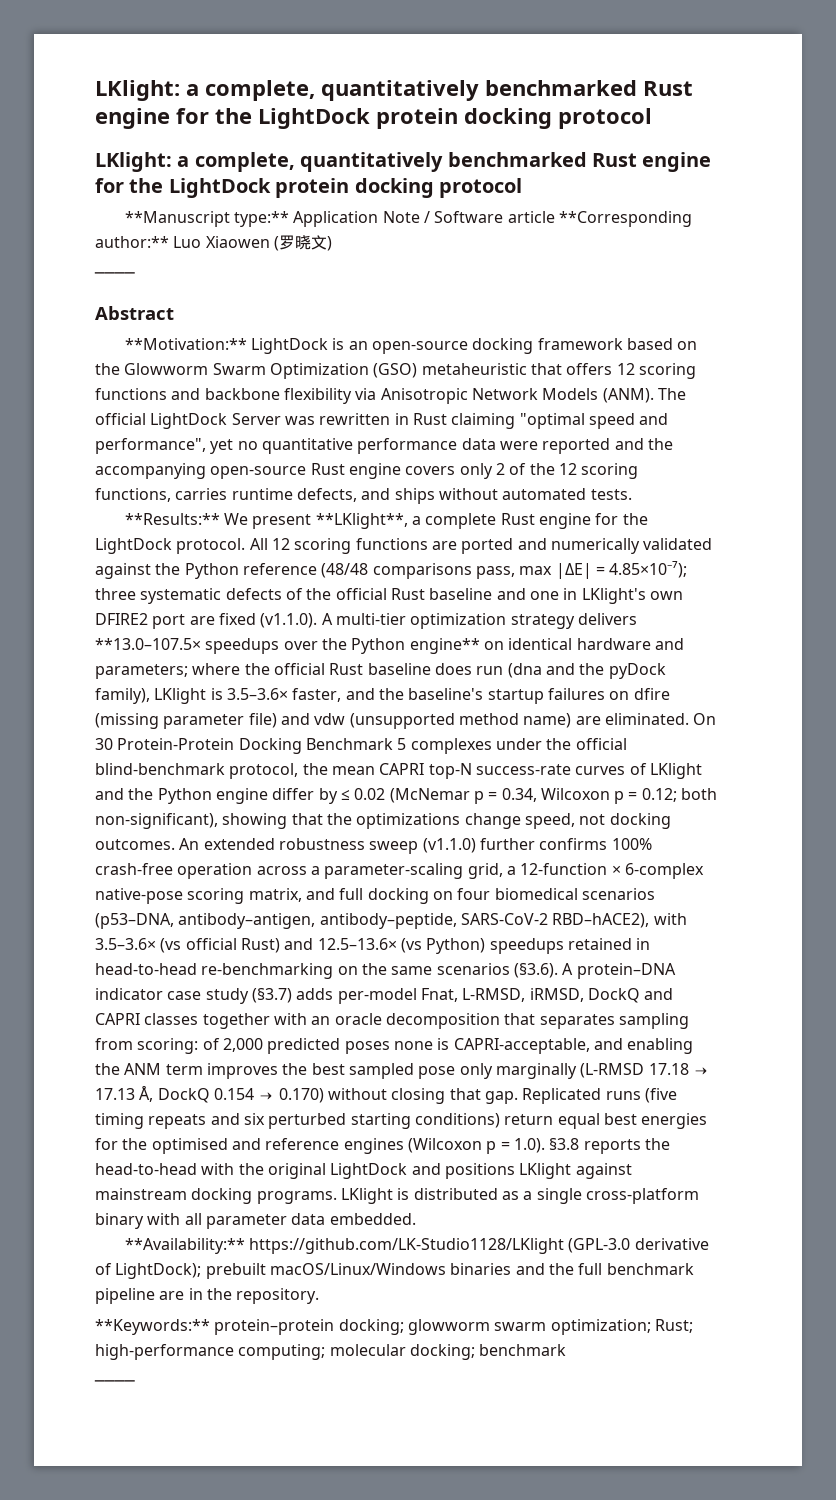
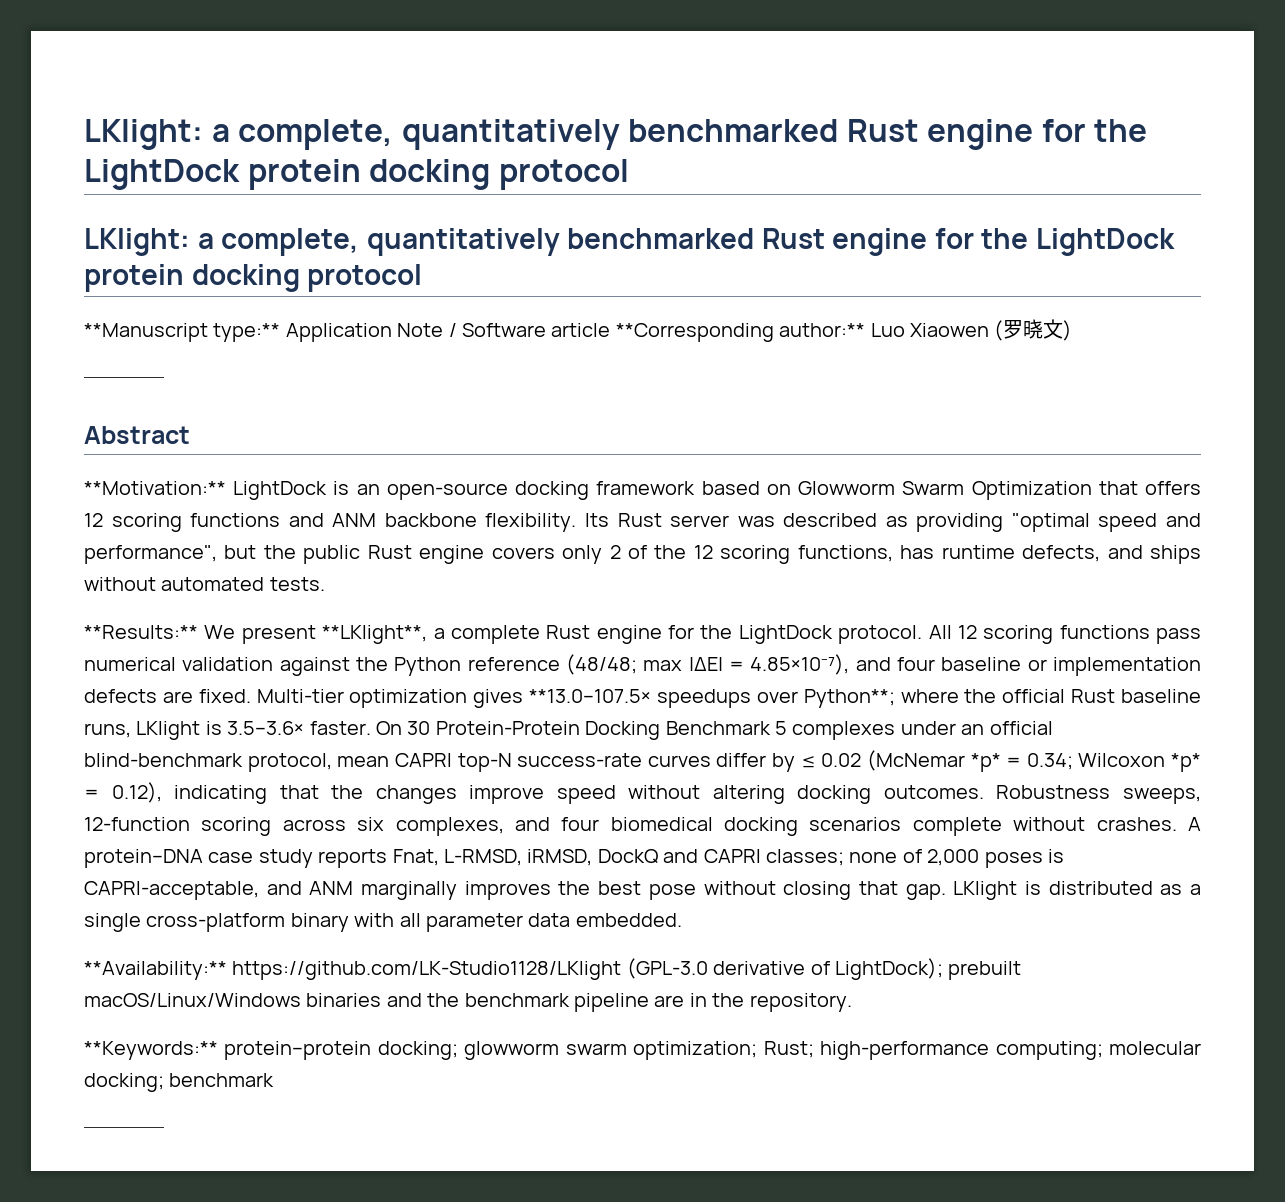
[95,363,120,375] the -> (791, 489) none
[373,363,527,378] (GSO) metaheuristic -> (1092, 490) none
[204,388,686,404] [95,413,669,429] [95,438,673,454] [95,463,307,479] backbone flexibility via Anisotropic Network Models (ANM). The official LightDock Server was rewritten in Rust claiming "optimal speed and performance", yet no quantitative performance data were reported and the accompanying open-source -> [332,513,1201,532] [84,545,361,564] ANM backbone flexibility. Its Rust server was described as providing "optimal speed and performance", but the public
[175,488,228,500] carries -> [900,545,935,559] has
[431,538,713,554] [95,561,688,579] [95,588,683,604] [95,613,637,629] [95,638,684,654] [95,664,188,679] are ported and numerically validated against the Python reference (48/48 comparisons pass, max |ΔE| = 4.85×10⁻⁷); three systematic defects of the official Rust baseline and one in LKlight's own DFIRE2 port are fixed (v1.1.0). A multi-tier optimization strategy delivers **13.0–107.5× speedups over the Python engine** on identical hardware and parameters; -> [1156,628,1201,644] [84,654,1202,676] [84,689,895,708] pass numerical validation against the Python reference (48/48; max |ΔE| = 4.85×10⁻⁷), and four baseline or implementation defects are fixed. Multi-tier optimization gives **13.0–107.5× speedups over Python**;
[434,663,666,679] [95,688,670,704] [95,713,689,729] does run (dna and the pyDock family), LKlight is 3.5–3.6× faster, and the baseline's startup failures on dfire (missing parameter file) and vdw (unsupported method name) are eliminated. -> [84,721,371,740] runs, LKlight is 3.5–3.6× faster.
[546,738,572,750] the -> [961,724,985,735] an
[302,763,328,775] the -> (332, 762) none
[629,763,702,779] [95,788,268,804] of LKlight and the Python engine -> (711, 761) none
[473,788,718,804] [95,813,671,829] [95,838,652,854] [95,863,704,879] [95,888,655,904] [95,913,687,929] [95,938,651,954] [95,963,558,979] p = 0.34, Wilcoxon p = 0.12; both non-significant), showing that the optimizations change speed, not docking outcomes. An extended robustness sweep (v1.1.0) further confirms 100% crash-free operation across a parameter-scaling grid, a 12-function × 6-complex native-pose scoring matrix, and full docking on four biomedical scenarios (p53–DNA, antibody–antigen, antibody–peptide, SARS-CoV-2 RBD–hACE2), with 3.5–3.6× (vs official Rust) and 12.5–13.6× (vs Python) speedups retained in head-to-head re-benchmarking on the same scenarios (§3.6). -> [970,753,1201,772] [84,782,1201,804] [84,817,1177,836] *p* = 0.34; Wilcoxon *p* = 0.12), indicating that the changes improve speed without altering docking outcomes. Robustness sweeps, 12-function scoring across six complexes, and four biomedical docking scenarios complete without crashes.
[95,988,163,1000] indicator -> (203, 858) none
[251,988,417,1004] (§3.7) adds per-model -> [318,849,388,868] reports
[144,1013,689,1029] [95,1038,694,1054] [95,1063,709,1079] [95,1085,677,1104] [95,1113,708,1129] [95,1138,670,1154] [95,1163,632,1179] [95,1188,337,1204] classes together with an oracle decomposition that separates sampling from scoring: of 2,000 predicted poses none is CAPRI-acceptable, and enabling the ANM term improves the best sampled pose only marginally (L-RMSD 17.18 → 17.13 Å, DockQ 0.154 → 0.170) without closing that gap. Replicated runs (five timing repeats and six perturbed starting conditions) return equal best energies for the optimised and reference engines (Wilcoxon p = 1.0). §3.8 reports the head-to-head with the original LightDock and positions LKlight against mainstream docking programs. -> [765,849,1064,868] [84,881,946,900] classes; none of 2,000 poses is CAPRI-acceptable, and ANM marginally improves the best pose without closing that gap.
[578,1263,603,1275] full -> (460, 1000) none

